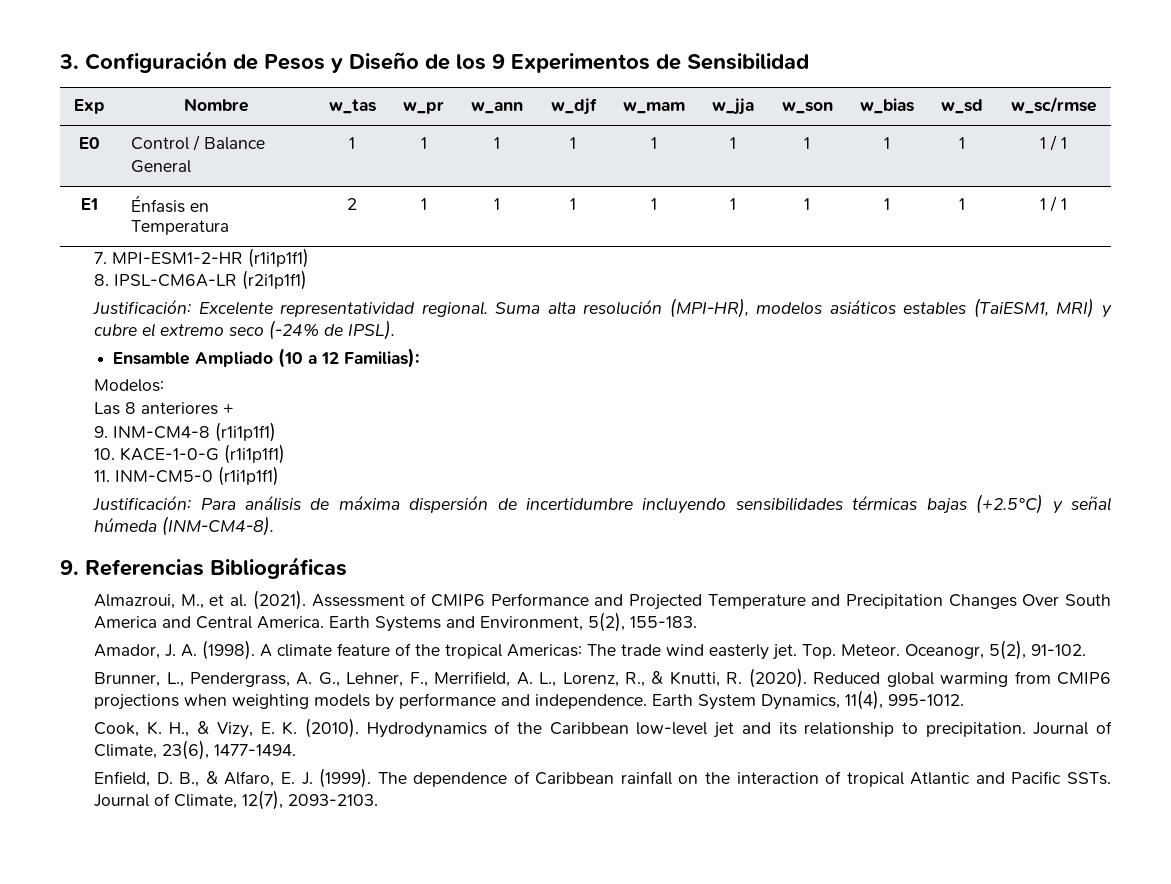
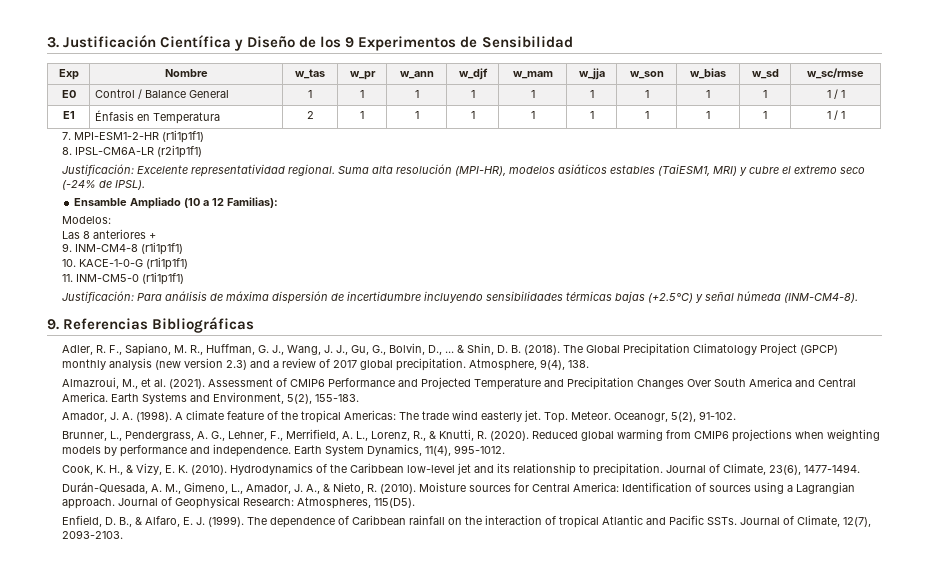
[85,51,325,73] Configuración de Pesos -> [63,35,232,48] Justificación Científica
(347, 568) none -> [61,343,838,356] [61,358,589,371] // Adler, R. F., Sapiano, M. R., Huffman, G. J., Wang, J. J., Gu, G., Bolvin, D., ... & Shin, D. B. (2018). The Global Precipitation Climatology Project (GPCP) monthly analysis (new version 2.3) and a review of 2017 global precipitation. Atmosphere, 9(4), 138.
(297, 750) none -> [61,482,855,494] [61,496,415,509] // Durán-Quesada, A. M., Gimeno, L., Amador, J. A., & Nieto, R. (2010). Moisture sources for Central America: Identification of sources using a Lagrangian approach. Journal of Geophysical Research: Atmospheres, 115(D5).

